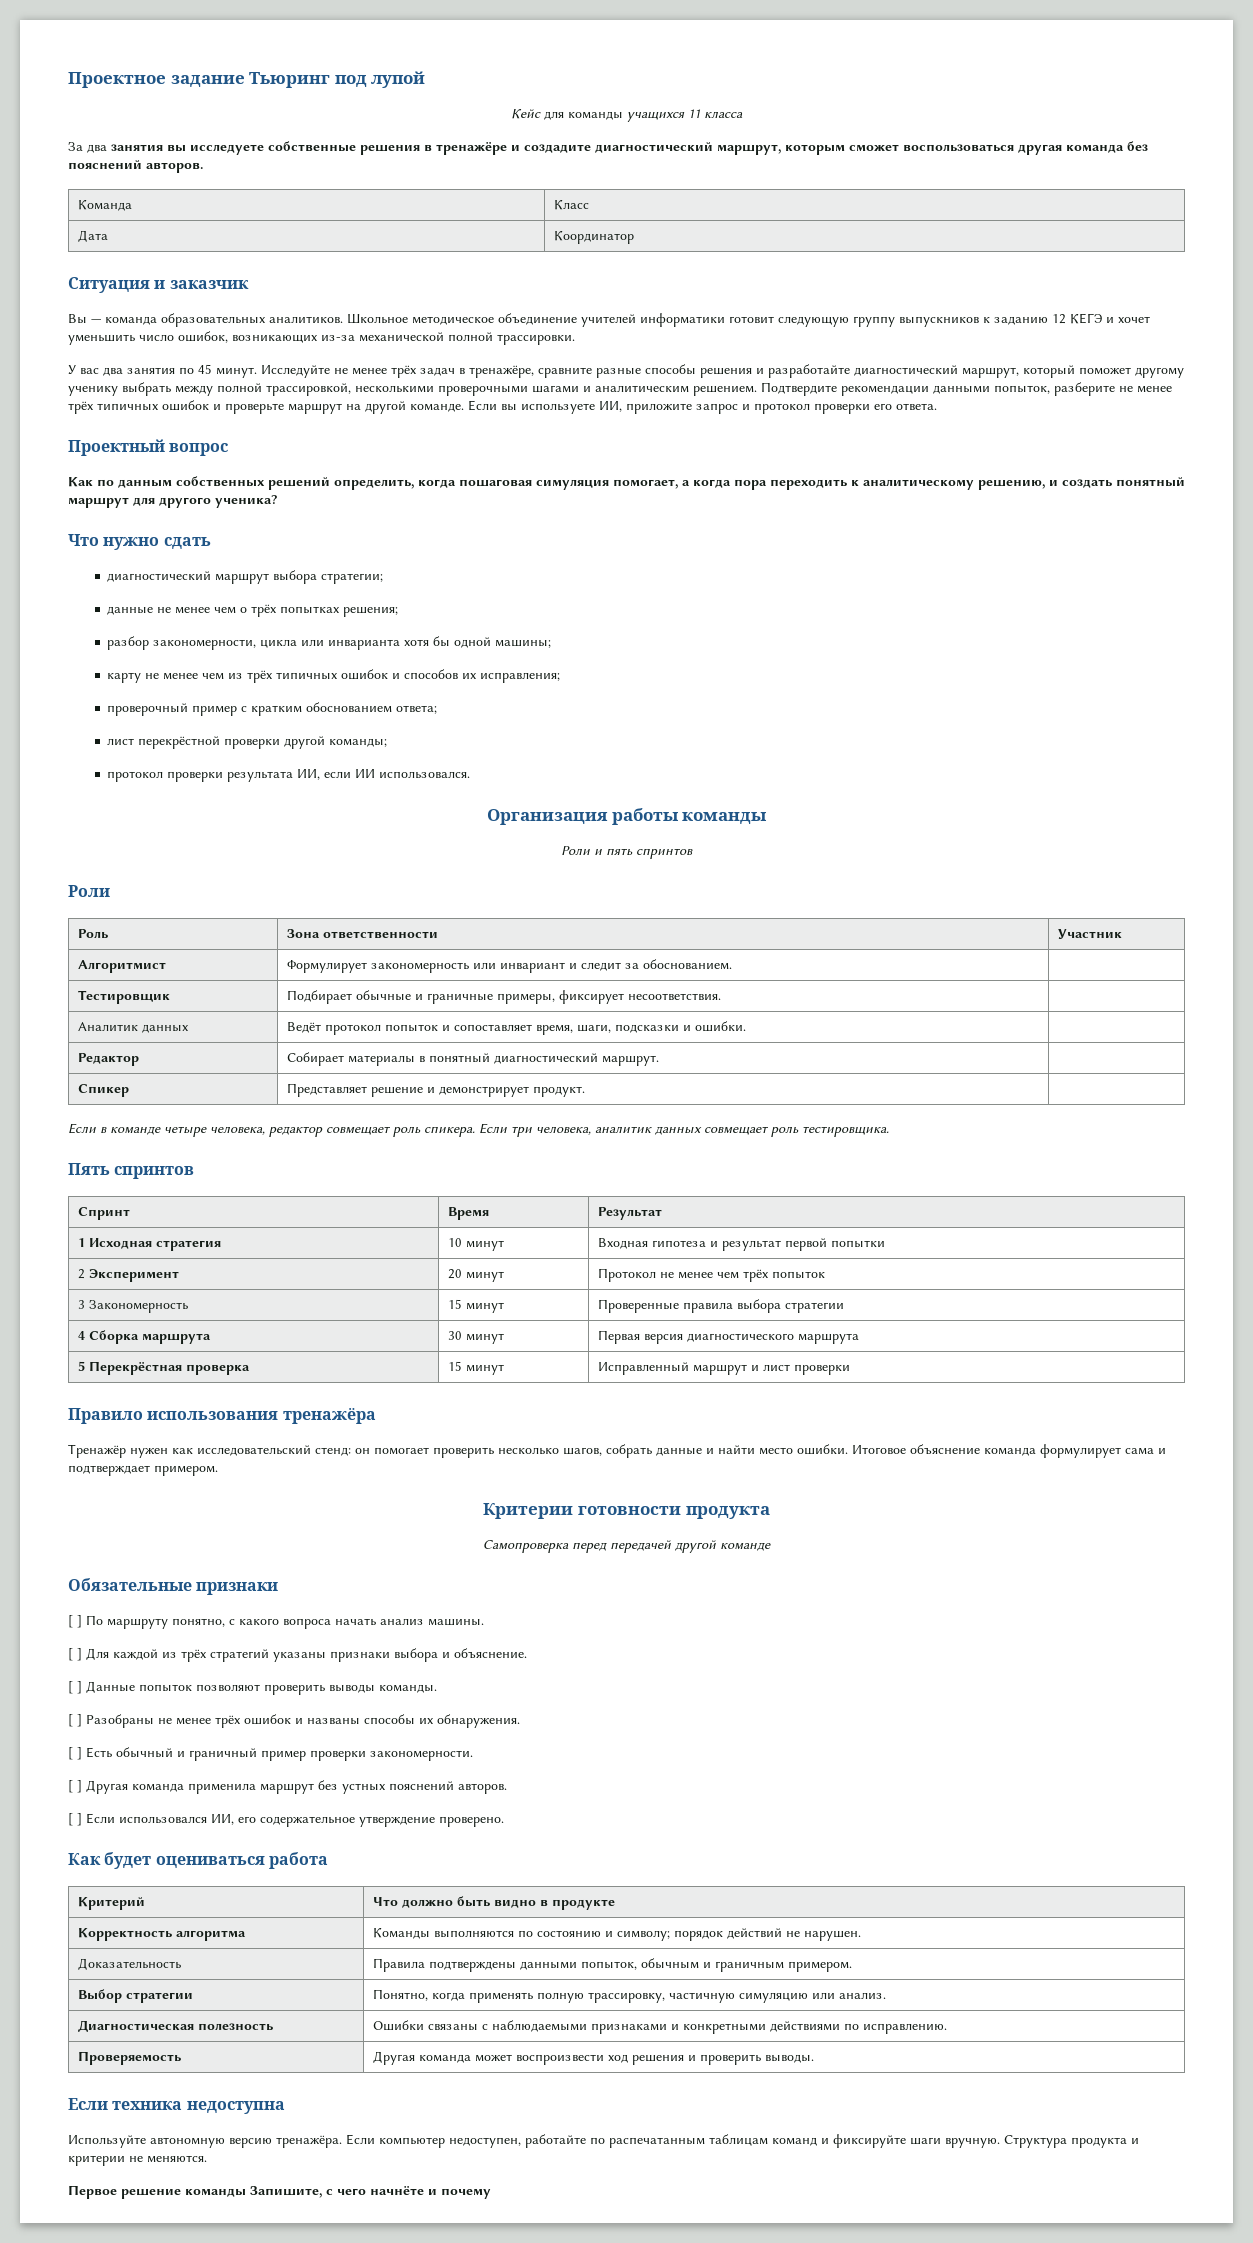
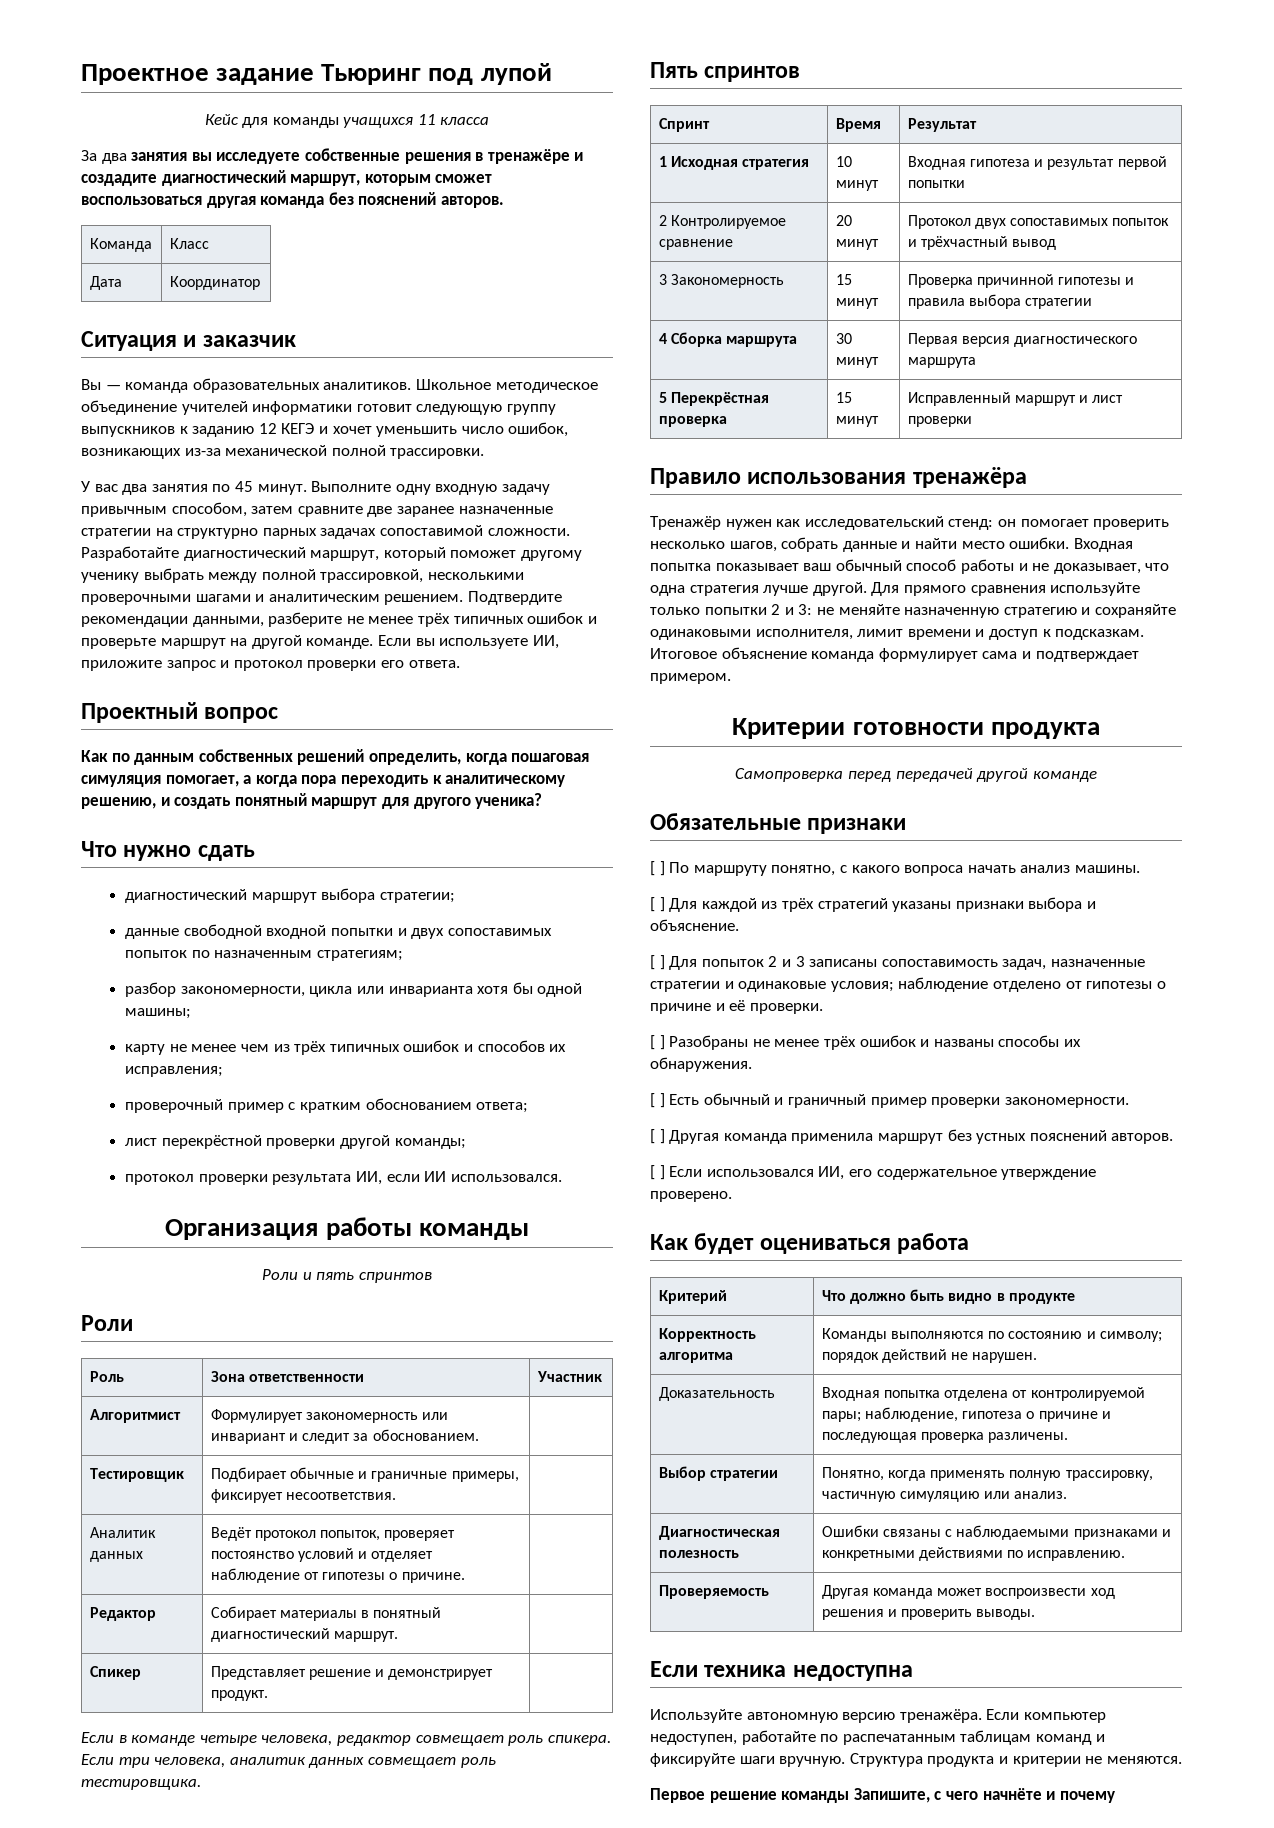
[261,364,850,378] Исследуйте не менее трёх задач в тренажёре, сравните разные способы решения и разработайте -> [311,481,550,495] [81,502,553,517] [81,525,570,539] [81,546,179,561] Выполните одну входную задачу привычным способом, затем сравните две заранее назначенные стратегии на структурно парных задачах сопоставимой сложности. Разработайте
[933,385,1050,394] данными попыток, -> [192,616,264,627] данными,
[157,604,399,617] не менее чем о трёх попытках решения; -> [183,924,552,939] [125,950,404,961] свободной входной попытки и двух сопоставимых попыток по назначенным стратегиям;
[385,1021,747,1035] попыток и сопоставляет время, шаги, подсказки и ошибки. -> [320,1530,456,1541] [210,1548,434,1562] [210,1568,465,1583] попыток, проверяет постоянство условий и отделяет наблюдение от гипотезы о причине.
[89,1269,180,1282] Эксперимент -> [671,215,787,229] [658,239,733,250] Контролируемое сравнение
[660,1269,826,1282] не менее чем трёх попыток -> [975,218,1170,229] [907,236,1057,250] двух сопоставимых попыток и трёхчастный вывод
[598,1299,680,1313] Проверенные -> [907,274,1135,288] Проверка причинной гипотезы и
(848, 1449) none -> [1073,538,1133,552] [650,559,1170,574] [650,582,1141,596] [650,604,1176,618] [650,629,1145,640] Входная попытка показывает ваш обычный способ работы и не доказывает, что одна стратегия лучше другой. Для прямого сравнения используйте только попытки 2 и 3: не меняйте назначенную стратегию и сохраняйте одинаковыми исполнителя, лимит времени и доступ к подсказкам.
[86,1681,437,1695] Данные попыток позволяют проверить выводы команды. -> [669,956,1145,970] [650,977,1166,992] [650,1000,823,1014] Для попыток 2 и 3 записаны сопоставимость задач, назначенные стратегии и одинаковые условия; наблюдение отделено от гипотезы о причине и её проверки.
[373,1958,853,1972] Правила подтверждены данными попыток, обычным и граничным примером. -> [821,1387,1145,1401] [821,1407,1111,1422] [821,1432,1069,1443] Входная попытка отделена от контролируемой пары; наблюдение, гипотеза о причине и последующая проверка различены.

